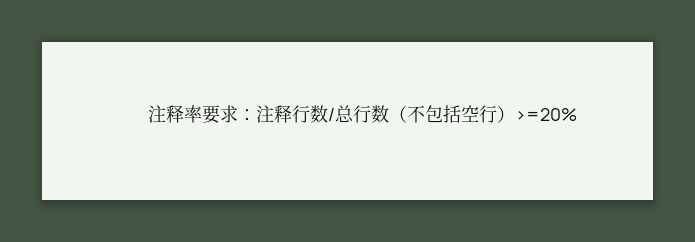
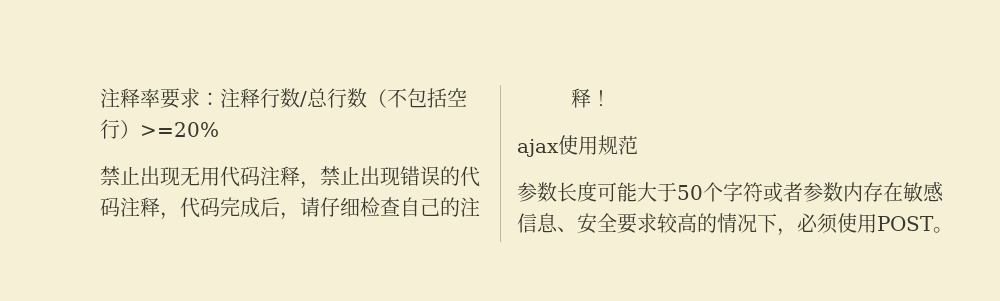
(578, 114) none -> [100,166,481,189] [100,197,481,220] [571,88,612,108] [517,135,638,157] [517,181,944,203] [517,213,953,236] // 禁止出现无用代码注释，禁止出现错误的代码注释，代码完成后，请仔细检查自己的注释！ // ajax使用规范 // 参数长度可能大于50个字符或者参数内存在敏感信息、安全要求较高的情况下，必须使用POST。

